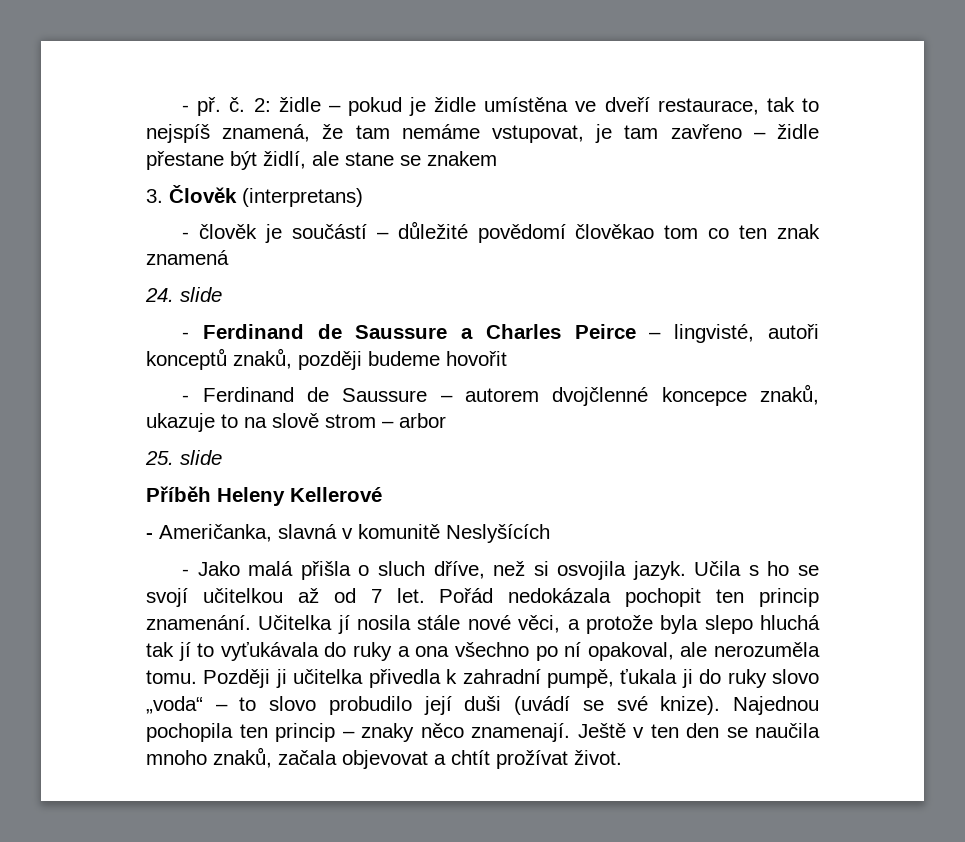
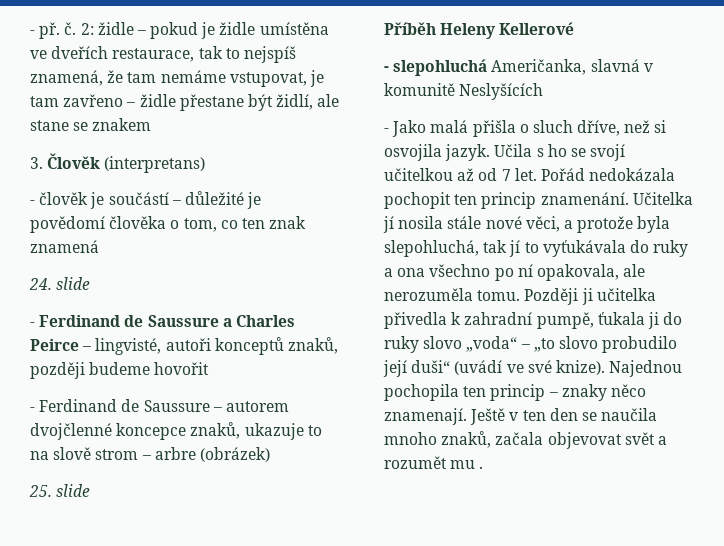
[604,97,650,112] dveří -> [51,46,109,59] dveřích
[477,224,699,243] povědomí člověkao tom -> [247,192,262,209] [30,216,217,233] je povědomí člověka o tom,
[399,413,446,428] arbor -> [154,447,270,462] arbre (obrázek)
(153, 536) none -> [393,59,488,76] slepohluchá
[704,615,821,634] slepo hluchá -> [384,240,479,257] slepohluchá,
[587,642,674,661] opakoval, -> [536,264,619,281] opakovala,
[239,697,257,711] to -> [533,338,555,352] „to
[464,696,604,715] duši (uvádí se -> [411,360,524,375] duši“ (uvádí ve
[434,750,622,769] a chtít prožívat život. -> [624,432,667,445] [384,456,484,469] svět a rozumět mu .

